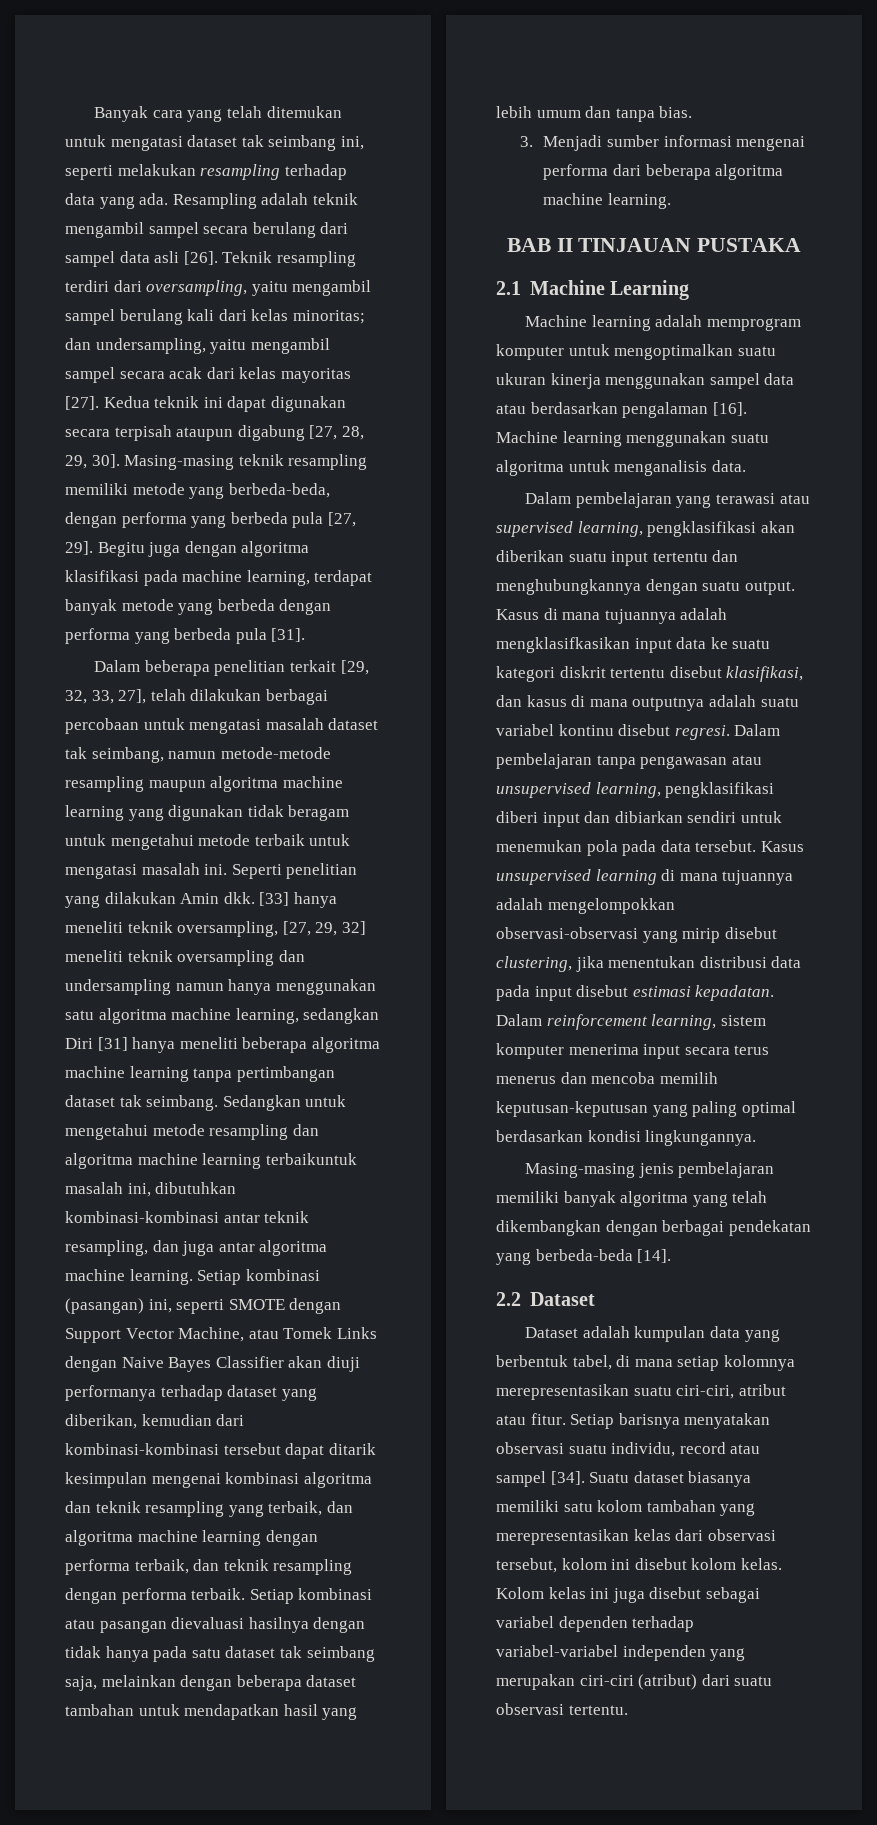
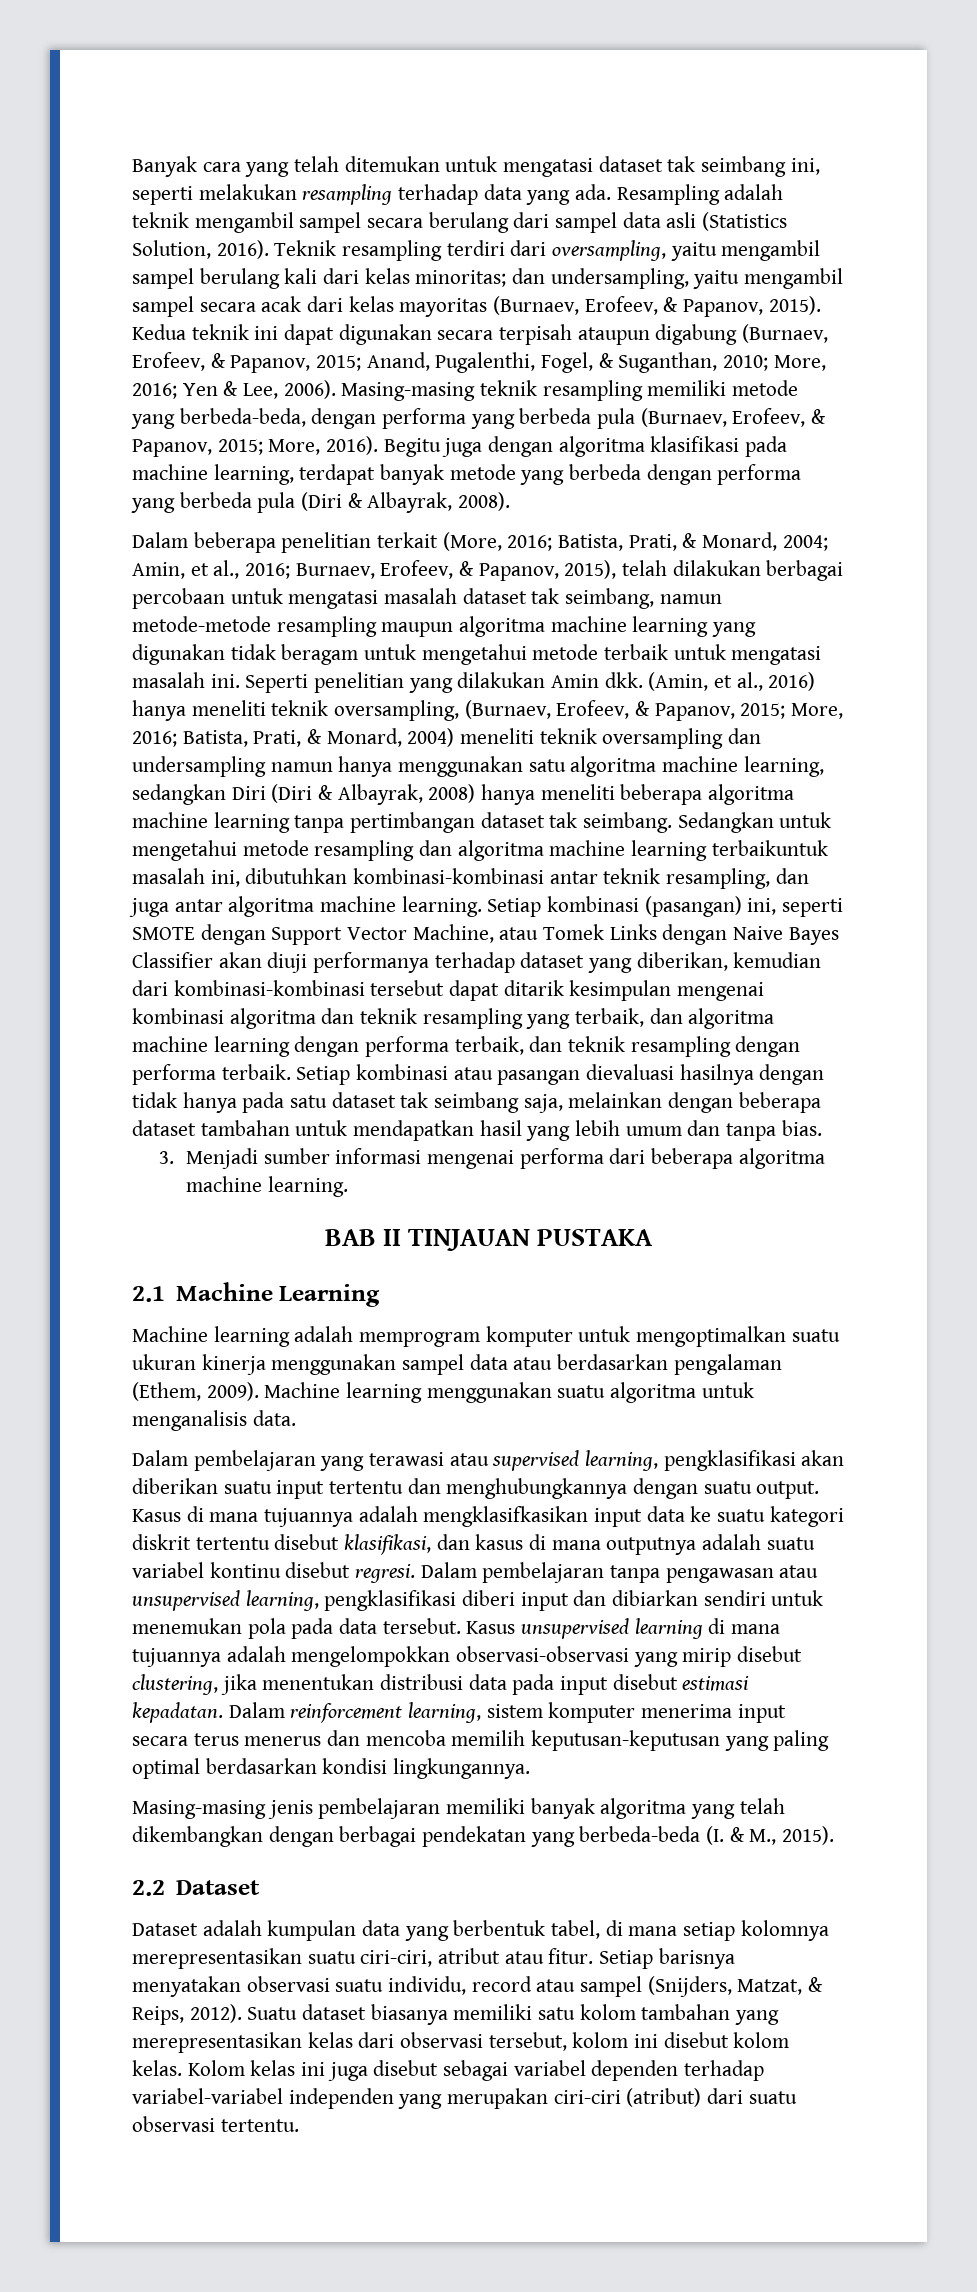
[183,251,218,265] [26]. -> [702,212,788,231] [132,240,269,259] (Statistics Solution, 2016).
[65,396,99,410] [27]. -> [493,296,821,317] (Burnaev, Erofeev, & Papanov, 2015).
[309,425,364,440] [65,454,120,469] [27, 28, 29, 30]. -> [742,324,829,343] [132,352,826,373] [132,380,336,399] (Burnaev, Erofeev, & Papanov, 2015; Anand, Pugalenthi, Fogel, & Suganthan, 2010; More, 2016; Yen & Lee, 2006).
[327,512,356,527] [65,541,93,555] [27, 29]. -> [640,408,827,427] [132,436,379,457] (Burnaev, Erofeev, & Papanov, 2015; More, 2016).
[271,628,306,642] [31]. -> [301,492,511,513] (Diri & Albayrak, 2008).
[340,660,369,675] [65,689,147,704] [29, 32, 33, 27], -> [442,532,828,551] [132,560,617,581] (More, 2016; Batista, Prati, & Monard, 2004; Amin, et al., 2016; Burnaev, Erofeev, & Papanov, 2015),
[259,892,337,908] [65,921,366,937] [33] hanya meneliti teknik oversampling, [27, 29, 32] -> [648,672,816,691] [132,700,844,721] [132,728,455,747] (Amin, et al., 2016) hanya meneliti teknik oversampling, (Burnaev, Erofeev, & Papanov, 2015; More, 2016; Batista, Prati, & Monard, 2004)
[97,1037,128,1051] [31] -> [271,784,476,805] (Diri & Albayrak, 2008)
[712,402,747,416] [16]. -> [132,1382,259,1401] (Ethem, 2009).
[637,1249,672,1263] [14]. -> [706,1826,835,1845] (I. & M., 2015).
[550,1471,585,1485] [34]. -> [647,1976,824,1997] [132,2004,242,2025] (Snijders, Matzat, & Reips, 2012).

